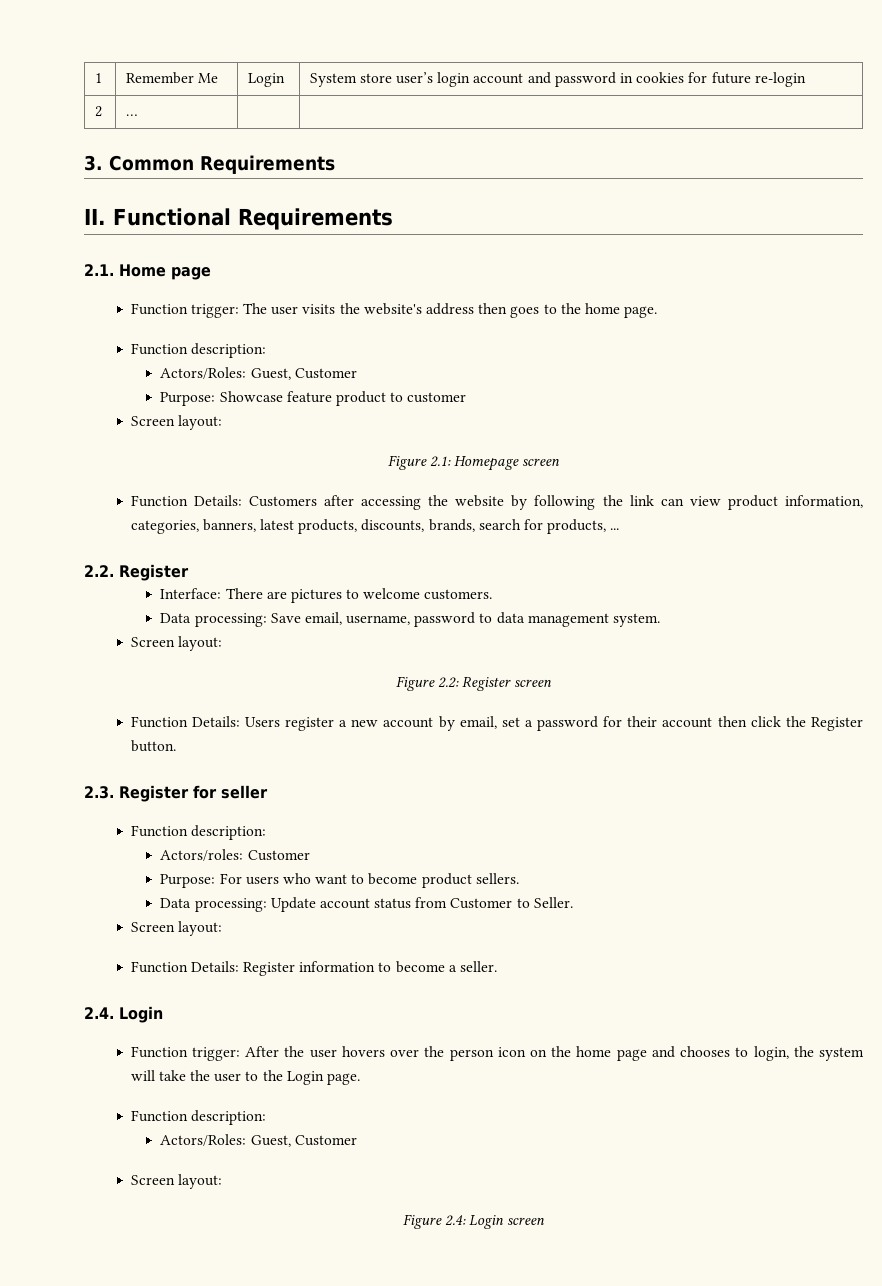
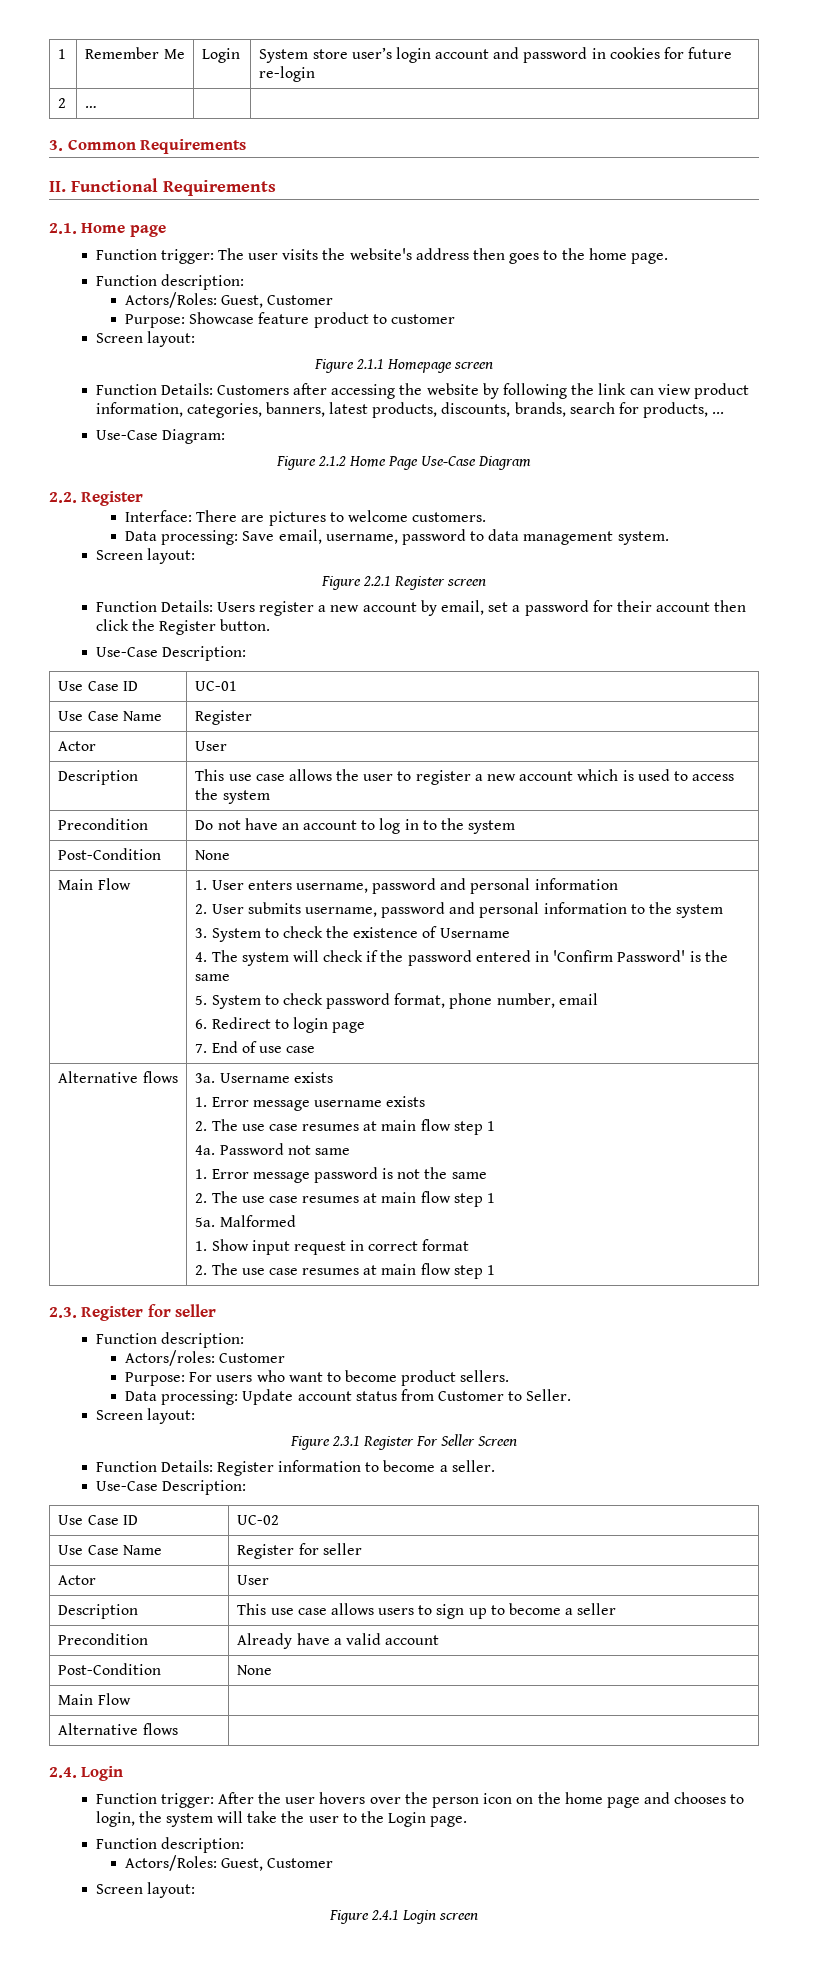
[429,456,451,467] 2.1: -> [355,359,384,369] 2.1.1
(620, 529) none -> [95,429,225,444] [275,456,532,470] // Use-Case Diagram: // Figure 2.1.2 Home Page Use-Case Diagram
[437,677,459,688] 2.2: -> [362,576,391,586] 2.2.1
(176, 746) none -> [95,646,246,661] [58,681,138,691] [195,681,238,691] [58,711,162,721] [195,710,253,725] [58,741,97,751] [195,741,228,751] [58,770,139,785] [195,769,735,785] [195,788,270,804] [58,818,149,830] [195,818,516,834] [58,848,162,860] [195,850,231,860] [58,878,131,890] [195,878,618,894] [195,902,724,918] [195,926,510,942] [195,950,728,966] [195,974,231,981] [195,993,598,1009] [195,1017,366,1033] [195,1041,316,1053] [58,1071,178,1083] [195,1072,333,1083] [195,1096,426,1111] [195,1119,495,1135] [195,1143,350,1155] [195,1167,487,1183] [195,1191,495,1207] [195,1215,296,1227] [195,1239,470,1255] [195,1263,495,1279] // Use-Case Description: // Use Case ID | UC-01 // Use Case Name | Register // Actor | User // Description | This use case allows the user to register a new account which is used to access the system // Precondition | Do not have an account to log in to the system // Post-Condition | None // Main Flow | 1. User enters username, password and personal information // 2. User submits username, password and personal information to the system // 3. System to check the existence of Username // 4. The system will check if the password entered in 'Confirm Password' is the same // 5. System to check password format, phone number, email // 6. Redirect to login page // 7. End of use case // Alternative flows | 3a. Username exists // 1. Error message username exists // 2. The use case resumes at main flow step 1 // 4a. Password not same // 1. Error message password is not the same // 2. The use case resumes at main flow step 1 // 5a. Malformed // 1. Show input request in correct format // 2. The use case resumes at main flow step 1
(222, 928) none -> [289,1434,518,1450] // Figure 2.3.1 Register For Seller Screen
(497, 966) none -> [95,1480,246,1495] [58,1515,138,1525] [237,1515,280,1525] [58,1545,162,1555] [237,1543,362,1559] [58,1575,97,1585] [237,1575,270,1585] [58,1604,139,1619] [237,1603,617,1619] [58,1633,149,1645] [237,1633,440,1649] [58,1663,162,1675] [237,1665,273,1675] [58,1693,131,1705] [58,1723,178,1735] // Use-Case Description: // Use Case ID | UC-02 // Use Case Name | Register for seller // Actor | User // Description | This use case allows users to sign up to become a seller // Precondition | Already have a valid account // Post-Condition | None // Main Flow | // Alternative flows |
[444,1215,466,1226] 2.4: -> [370,1910,399,1920] 2.4.1

